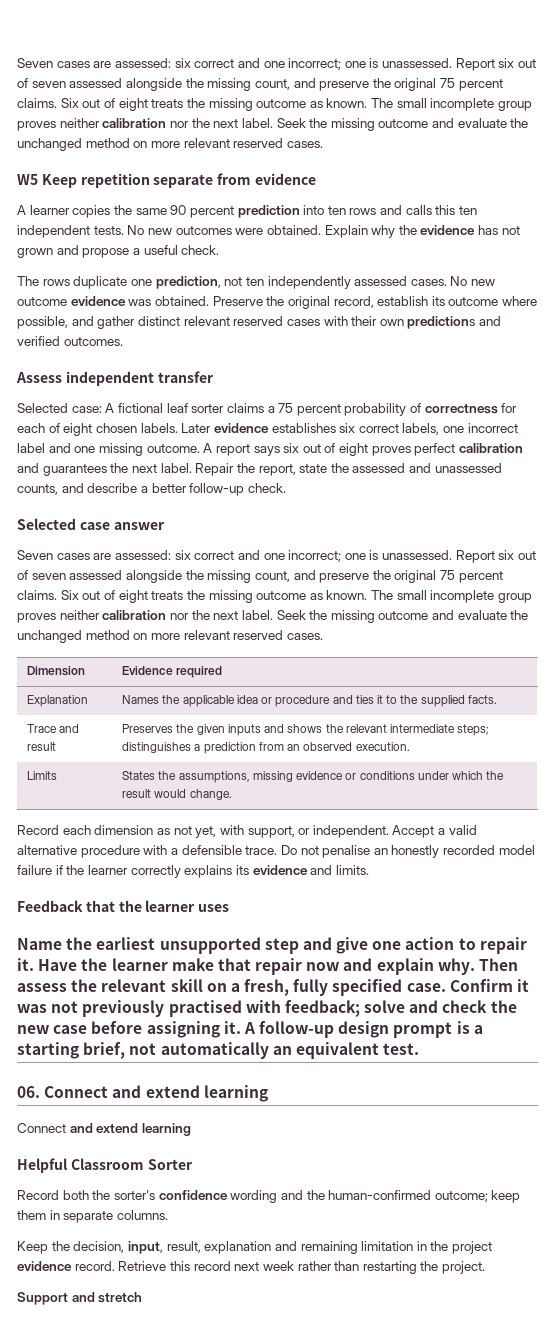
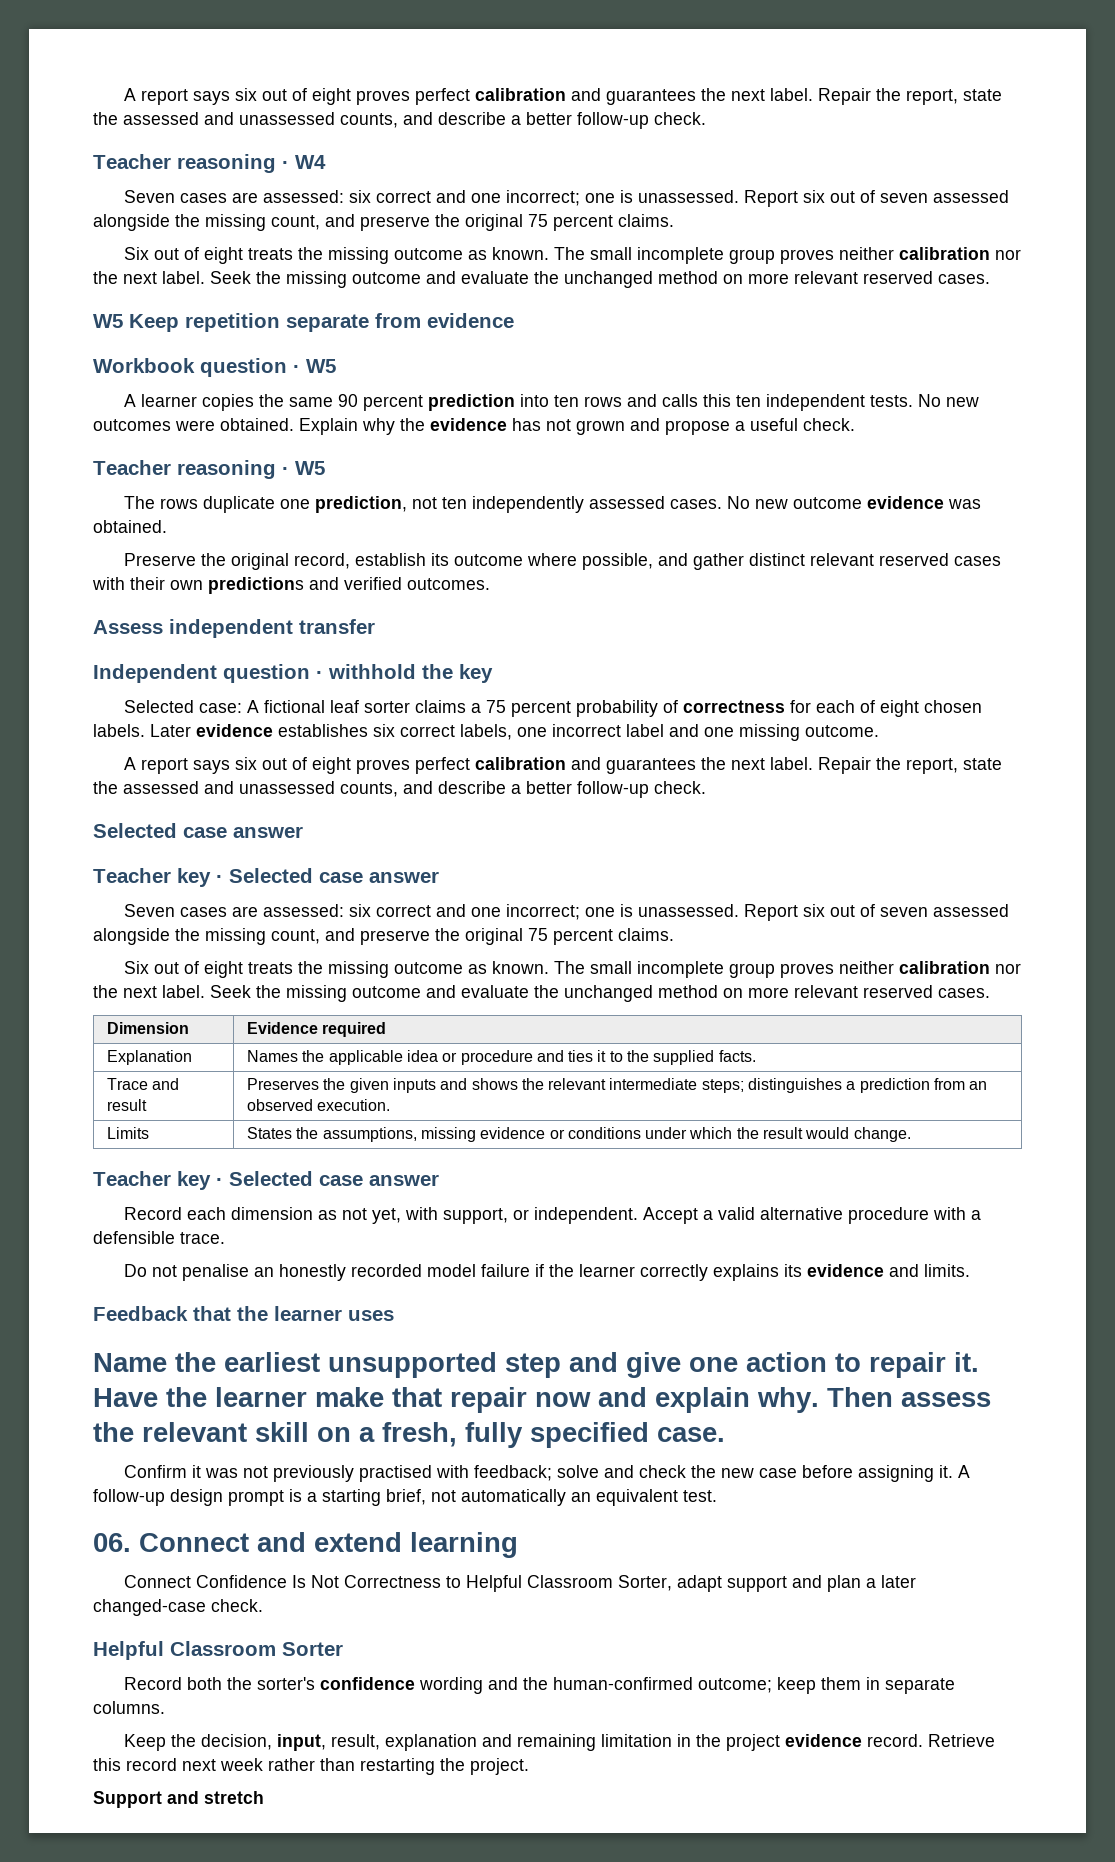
(17, 63) none -> [123,88,1002,105] [93,112,706,129] [93,154,326,173] A report says six out of eight proves perfect calibration and guarantees the next label. Repair the report, state the assessed and unassessed counts, and describe a better follow-up check. // Teacher reasoning · W4 //
(57, 103) none -> (674, 220) //
(316, 179) none -> [93,358,336,377] // Workbook question · W5
(220, 250) none -> [93,460,325,479] // Teacher reasoning · W5
(209, 301) none -> (167, 526) //
(214, 377) none -> [93,664,493,683] // Independent question · withhold the key
(200, 448) none -> (879, 731) //
(165, 526) none -> [93,868,439,887] // Teacher key · Selected case answer
(57, 595) none -> (674, 934) //
(232, 794) none -> [93,1171,439,1190] // Teacher key · Selected case answer
(278, 850) none -> (225, 1238) //
(446, 987) none -> (725, 1434) //
[69,1123,191,1136] and extend learning -> [195,1575,916,1592] [93,1599,263,1616] Confidence Is Not Correctness to Helpful Classroom Sorter, adapt support and plan a later changed-case check.

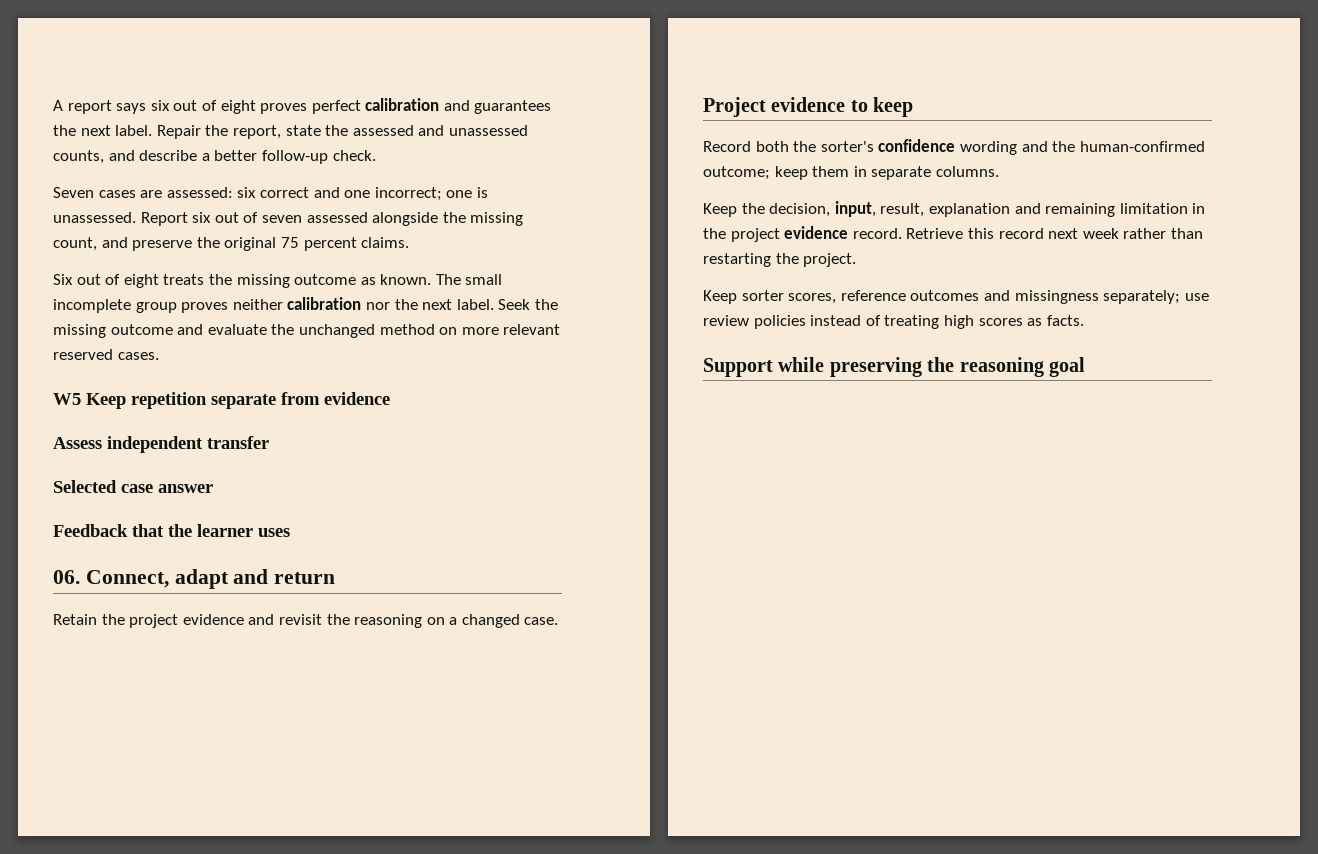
[93,154,326,173] // Teacher reasoning · W4 -> (376, 155) none
[93,358,336,377] [123,394,979,411] [93,418,855,435] [93,460,325,479] [123,496,981,513] [93,520,167,533] [123,553,1001,570] [92,577,490,594] [93,619,375,638] [93,664,493,683] [123,700,982,717] [93,724,879,741] [123,757,1002,774] [93,781,706,798] [93,823,303,838] [93,868,439,887] [123,904,1009,921] [93,928,674,945] [123,961,1021,978] [93,985,990,1002] [106,1022,189,1034] [246,1022,387,1037] [106,1050,192,1065] [246,1050,756,1065] [106,1078,180,1090] [106,1099,147,1111] [246,1078,988,1093] [246,1099,391,1111] [106,1127,149,1139] [246,1127,911,1142] [93,1171,439,1190] [123,1207,981,1224] [93,1231,225,1244] [123,1264,970,1281] Workbook question · W5 // A learner copies the same 90 percent prediction into ten rows and calls this ten independent tests. No new outcomes were obtained. Explain why the evidence has not grown and propose a useful check. // Teacher reasoning · W5 // The rows duplicate one prediction, not ten independently assessed cases. No new outcome evidence was obtained. // Preserve the original record, establish its outcome where possible, and gather distinct relevant reserved cases with their own predictions and verified outcomes. // Assess independent transfer // Independent question · withhold the key // Selected case: A fictional leaf sorter claims a 75 percent probability of correctness for each of eight chosen labels. Later evidence establishes six correct labels, one incorrect label and one missing outcome. // A report says six out of eight proves perfect calibration and guarantees the next label. Repair the report, state the assessed and unassessed counts, and describe a better follow-up check. // Selected case answer // Teacher key · Selected case answer // Seven cases are assessed: six correct and one incorrect; one is unassessed. Report six out of seven assessed alongside the missing count, and preserve the original 75 percent claims. // Six out of eight treats the missing outcome as known. The small incomplete group proves neither calibration nor the next label. Seek the missing outcome and evaluate the unchanged method on more relevant reserved cases. // Dimension | Evidence required // Explanation | Names the applicable idea or procedure and ties it to the supplied facts. // Trace and result | Preserves the given inputs and shows the relevant intermediate steps; distinguishes a prediction from an observed execution. // Limits | States the assumptions, missing evidence or conditions under which the result would change. // Teacher key · Selected case answer // Record each dimension as not yet, with support, or independent. Accept a valid alternative procedure with a defensible trace. // Do not penalise an honestly recorded model failure if the learner correctly explains its evidence and limits. -> [53,436,269,453] [53,480,213,493] Assess independent transfer // Selected case answer
[93,1352,979,1378] [93,1387,991,1413] [93,1422,725,1448] [123,1465,970,1482] [93,1489,717,1506] [93,1532,518,1558] [123,1575,916,1592] [93,1599,263,1616] [93,1641,343,1660] Name the earliest unsupported step and give one action to repair it. Have the learner make that repair now and explain why. Then assess the relevant skill on a fresh, fully specified case. // Confirm it was not previously practised with feedback; solve and check the new case before assigning it. A follow-up design prompt is a starting brief, not automatically an equivalent test. // 06. Connect and extend learning // Connect Confidence Is Not Correctness to Helpful Classroom Sorter, adapt support and plan a later changed-case check. // Helpful Classroom Sorter -> [53,569,336,589] [53,614,559,628] [703,97,914,117] 06. Connect, adapt and return // Retain the project evidence and revisit the reasoning on a changed case. // Project evidence to keep
[93,1791,264,1808] Support and stretch -> [703,290,1209,304] [703,315,1084,329] [703,357,1085,377] Keep sorter scores, reference outcomes and missingness separately; use review policies instead of treating high scores as facts. // Support while preserving the reasoning goal

